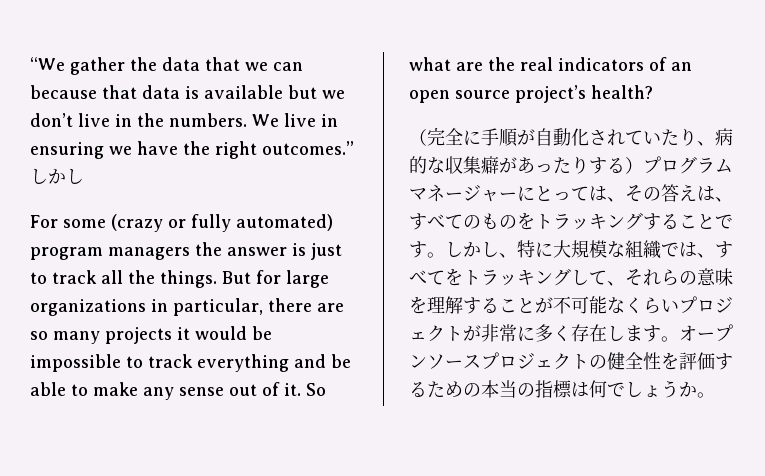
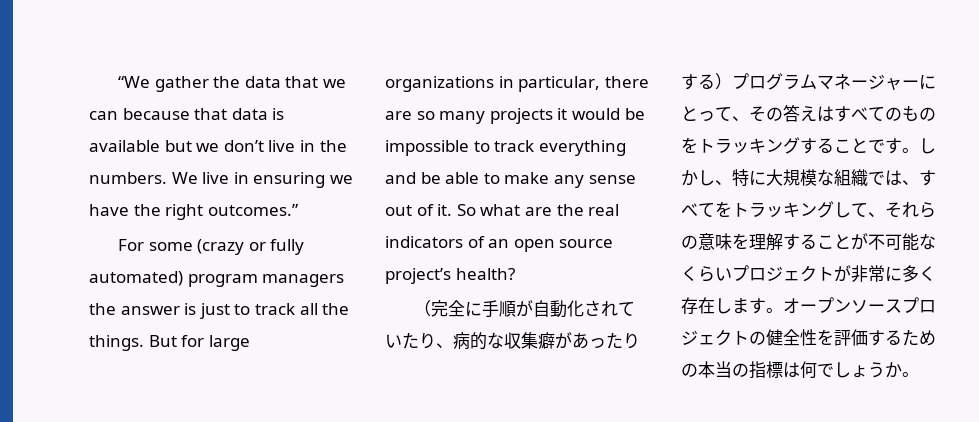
[30,168,84,184] しかし -> (298, 210) none
[589,186,607,201] は -> (732, 114) none
[715,197,733,202] 、 -> (834, 114) none

